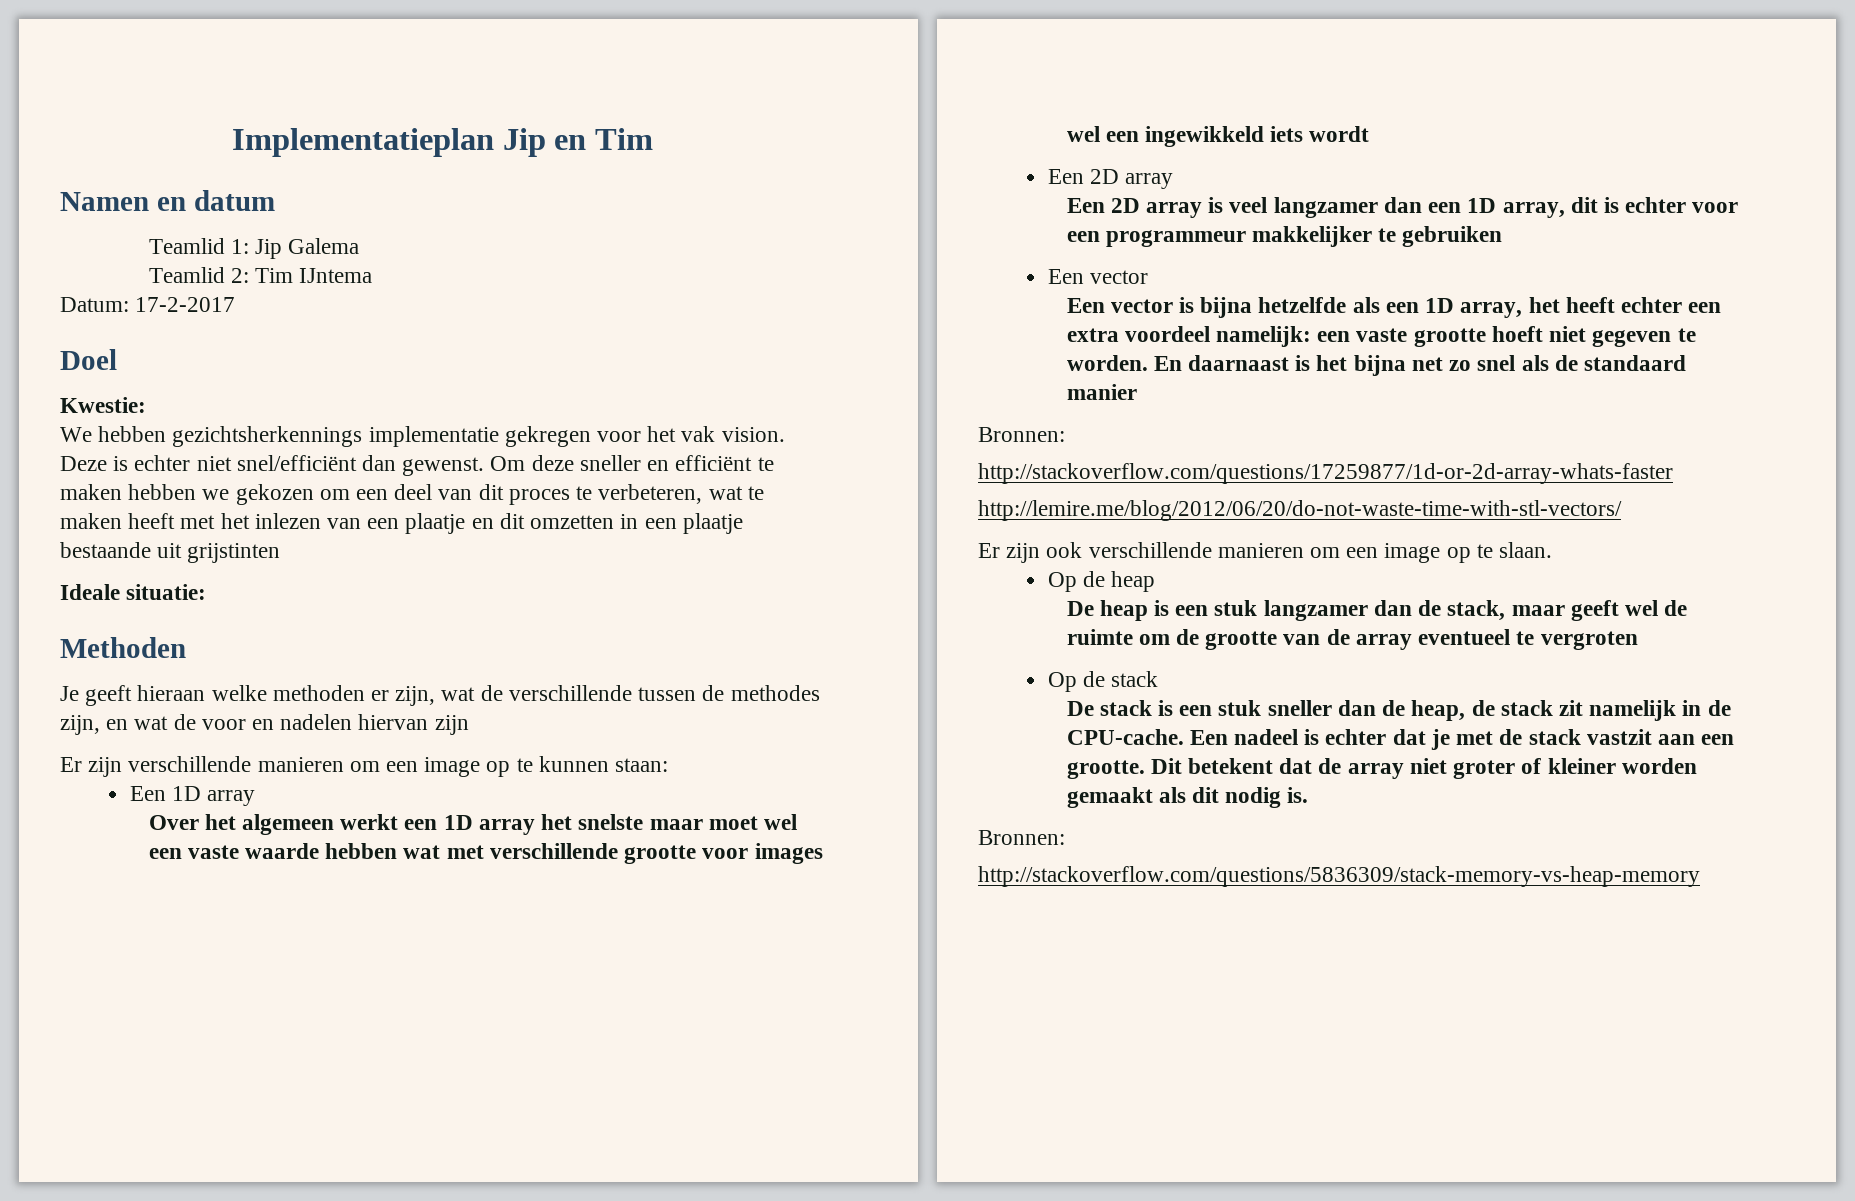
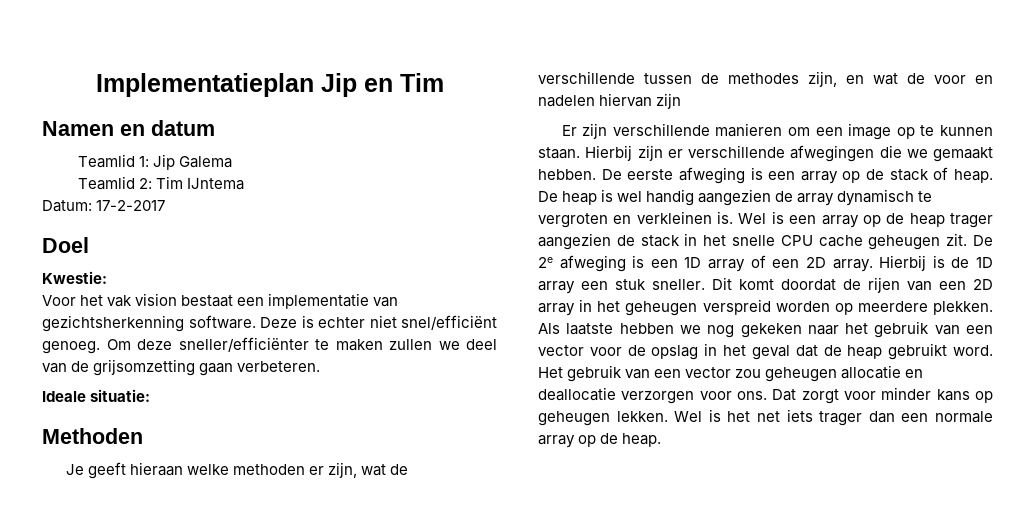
[60,426,785,447] We hebben gezichtsherkennings implementatie gekregen voor het vak vision. -> [42,293,399,309] [42,315,256,332] Voor het vak vision bestaat een implementatie van gezichtsherkenning software.
[362,455,774,476] [60,484,764,505] [60,513,743,534] [60,542,281,563] dan gewenst. Om deze sneller en efficiënt te maken hebben we gekozen om een deel van dit proces te verbeteren, wat te maken heeft met het inlezen van een plaatje en dit omzetten in een plaatje bestaande uit grijstinten -> [42,337,497,354] [42,359,321,376] genoeg. Om deze sneller/efficiënter te maken zullen we deel van de grijsomzetting gaan verbeteren.
[615,758,669,772] [129,786,256,806] [148,814,797,835] [148,843,823,864] [1066,126,1370,147] [1047,169,1174,189] [1066,197,1739,218] [1066,226,1503,247] [1047,269,1148,284] [1066,297,1722,318] [1066,326,1696,347] [1066,355,1686,376] [1066,384,1137,400] [978,427,1065,442] [978,463,1673,484] [978,500,1622,521] [978,542,1553,563] [1047,571,1156,592] [1066,600,1688,621] [1066,629,1638,650] [1047,671,1159,692] [1066,700,1731,721] [1066,729,1735,750] [1066,758,1697,779] [1066,787,1309,808] [978,830,1065,845] [978,866,1700,887] staan: // Een 1D array // Over het algemeen werkt een 1D array het snelste maar moet wel een vaste waarde hebben wat met verschillende grootte voor images wel een ingewikkeld iets wordt // Een 2D array // Een 2D array is veel langzamer dan een 1D array, dit is echter voor een programmeur makkelijker te gebruiken // Een vector // Een vector is bijna hetzelfde als een 1D array, het heeft echter een extra voordeel namelijk: een vaste grootte hoeft niet gegeven te worden. En daarnaast is het bijna net zo snel als de standaard manier // Bronnen: // http://stackoverflow.com/questions/17259877/1d-or-2d-array-whats-faster // http://lemire.me/blog/2012/06/20/do-not-waste-time-with-stl-vectors/ // Er zijn ook verschillende manieren om een image op te slaan. // Op de heap // De heap is een stuk langzamer dan de stack, maar geeft wel de ruimte om de grootte van de array eventueel te vergroten // Op de stack // De stack is een stuk sneller dan de heap, de stack zit namelijk in de CPU-cache. Een nadeel is echter dat je met de stack vastzit aan een grootte. Dit betekent dat de array niet groter of kleiner worden gemaakt als dit nodig is. // Bronnen: // http://stackoverflow.com/questions/5836309/stack-memory-vs-heap-memory -> [538,145,993,162] [538,167,993,184] [538,189,933,206] [538,211,994,228] [538,233,994,250] [538,255,994,272] [538,277,993,294] [538,299,993,316] [538,321,993,338] [538,343,993,360] [538,365,924,382] [538,387,993,404] [538,409,993,426] [538,433,662,448] staan. Hierbij zijn er verschillende afwegingen die we gemaakt hebben. De eerste afweging is een array op de stack of heap. De heap is wel handig aangezien de array dynamisch te vergroten en verkleinen is. Wel is een array op de heap trager aangezien de stack in het snelle CPU cache geheugen zit. De 2e afweging is een 1D array of een 2D array. Hierbij is de 1D array een stuk sneller. Dit komt doordat de rijen van een 2D array in het geheugen verspreid worden op meerdere plekken. Als laatste hebben we nog gekeken naar het gebruik van een vector voor de opslag in het geval dat de heap gebruikt word. Het gebruik van een vector zou geheugen allocatie en deallocatie verzorgen voor ons. Dat zorgt voor minder kans op geheugen lekken. Wel is het net iets trager dan een normale array op de heap.

